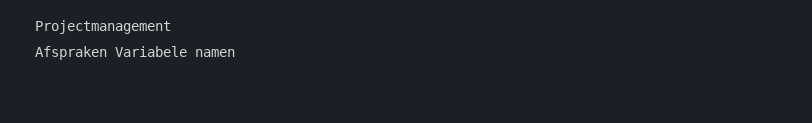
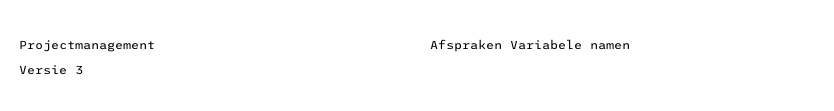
(171, 27) none -> [19,65,83,75] // Versie 3

